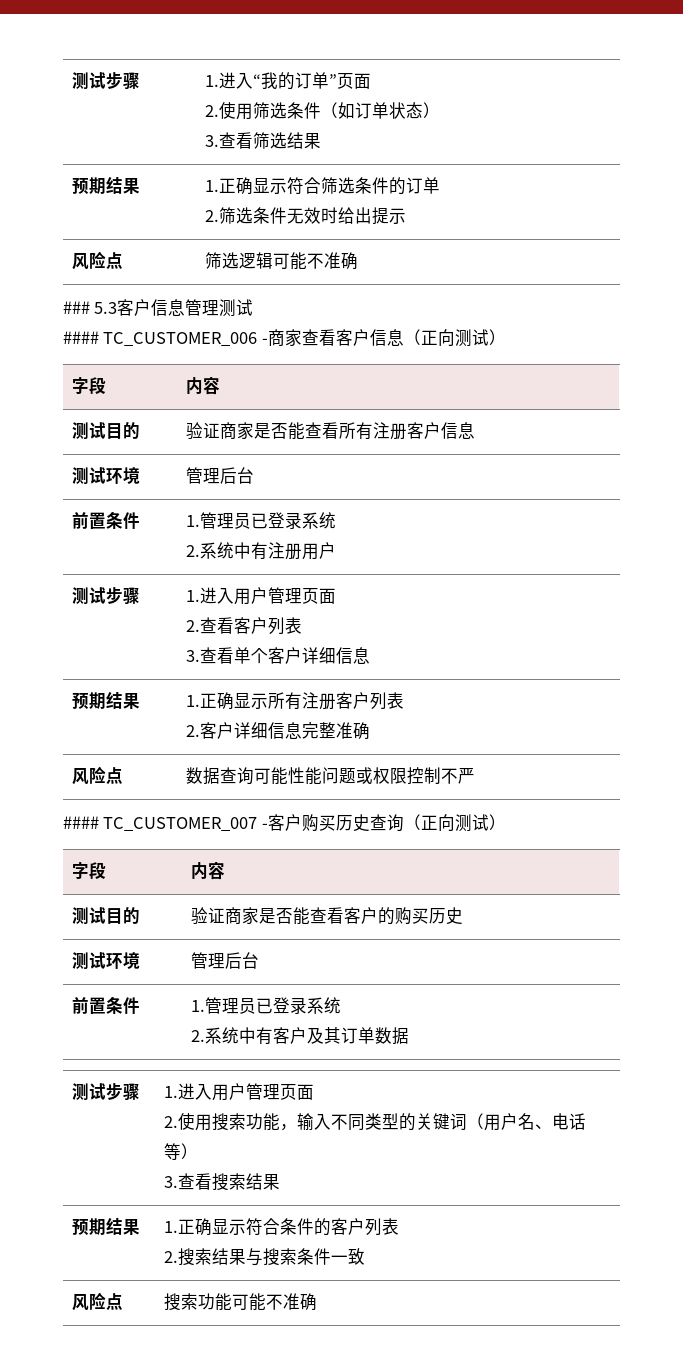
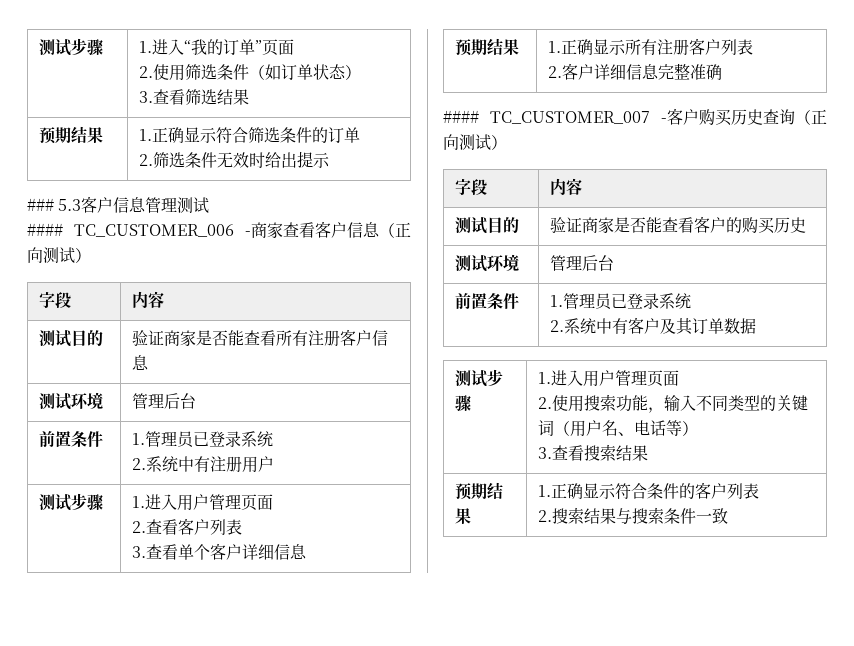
[71,251,123,270] [204,252,358,270] // 风险点 | 筛选逻辑可能不准确 -> (331, 160) none
[71,766,123,785] [185,767,475,785] // 风险点 | 数据查询可能性能问题或权限控制不严 -> (723, 72) none
[71,1292,123,1311] [163,1293,317,1311] // 风险点 | 搜索功能可能不准确 -> (729, 516) none

